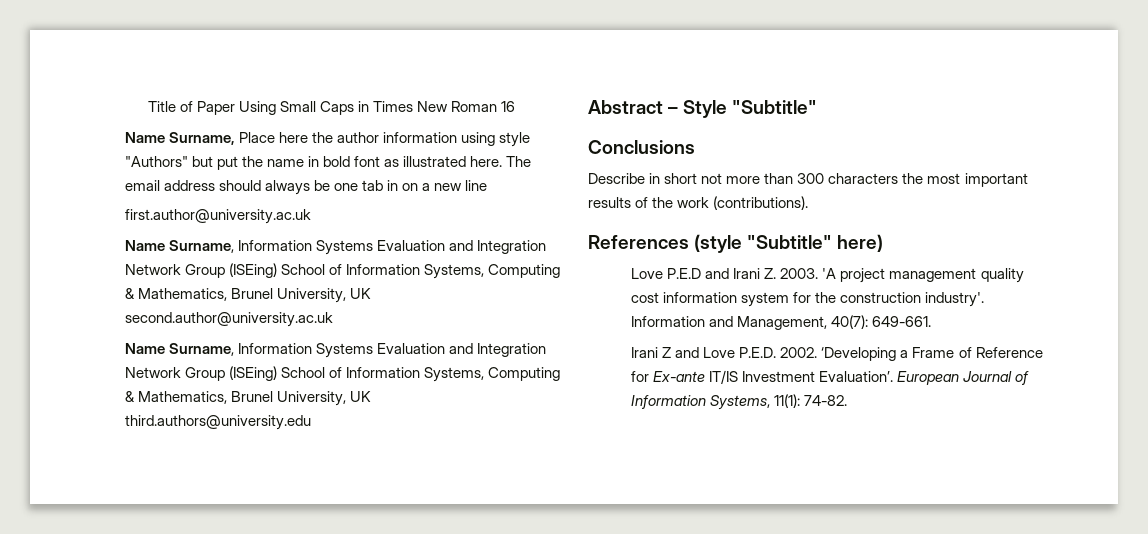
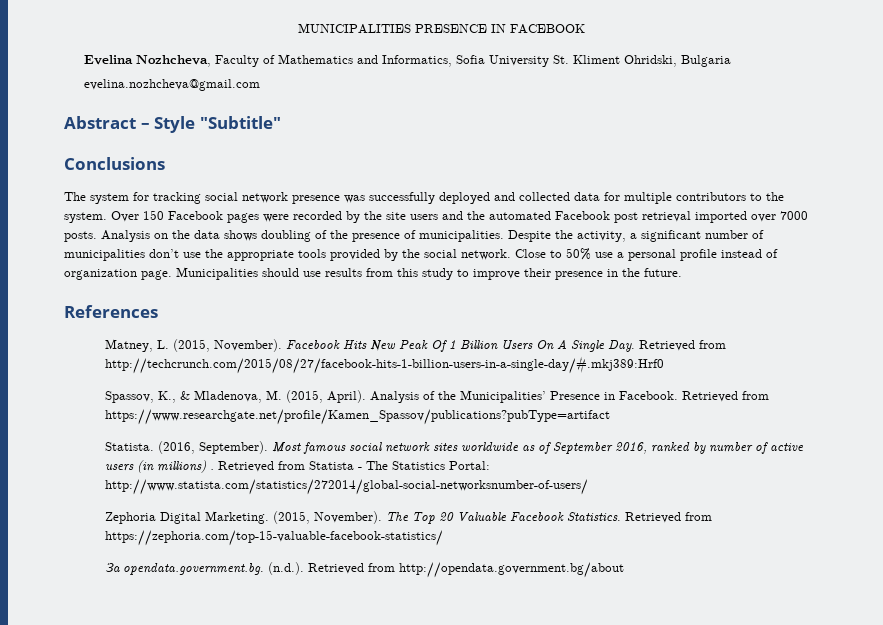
[147,101,516,115] [124,132,530,147] [124,156,532,170] [124,180,488,195] [124,209,311,224] [124,240,546,255] [124,263,560,279] [124,288,371,303] [124,312,333,327] [124,343,546,358] [124,366,560,382] [124,391,371,406] [124,415,311,430] Title of Paper Using Small Caps in Times New Roman 16 // Name Surname, Place here the author information using style "Authors" but put the name in bold font as illustrated here. The email address should always be one tab in on a new line // first.author@university.ac.uk // Name Surname, Information Systems Evaluation and Integration Network Group (ISEing) School of Information Systems, Computing & Mathematics, Brunel University, UK second.author@university.ac.uk // Name Surname, Information Systems Evaluation and Integration Network Group (ISEing) School of Information Systems, Computing & Mathematics, Brunel University, UK third.authors@university.edu -> [298,23,585,34] [84,54,732,67] [84,79,261,91] MUNICIPALITIES PRESENCE IN FACEBOOK // Evelina Nozhcheva, Faculty of Mathematics and Informatics, Sofia University St. Kliment Ohridski, Bulgaria // evelina.nozhcheva@gmail.com
[588,173,1028,187] [588,196,809,210] [588,234,884,253] [631,268,1024,283] [631,292,985,307] [631,315,932,330] [631,347,1043,361] [631,370,1030,385] [631,394,848,410] Describe in short not more than 300 characters the most important results of the work (contributions). // References (style "Subtitle" here) // Love P.E.D and Irani Z. 2003. 'A project management quality cost information system for the construction industry'. Information and Management, 40(7): 649-661. // Irani Z and Love P.E.D. 2002. ‘Developing a Frame of Reference for Ex-ante IT/IS Investment Evaluation’. European Journal of Information Systems, 11(1): 74-82. -> [64,192,784,204] [64,210,808,223] [64,230,764,242] [64,248,778,261] [64,267,682,280] [64,305,158,318] [104,339,726,352] [104,356,664,374] [104,390,769,403] [104,409,610,425] [104,441,804,454] [104,460,490,473] [104,479,588,495] [104,511,712,524] [104,530,443,546] [104,562,624,578] The system for tracking social network presence was successfully deployed and collected data for multiple contributors to the system. Over 150 Facebook pages were recorded by the site users and the automated Facebook post retrieval imported over 7000 posts. Analysis on the data shows doubling of the presence of municipalities. Despite the activity, a significant number of municipalities don’t use the appropriate tools provided by the social network. Close to 50% use a personal profile instead of organization page. Municipalities should use results from this study to improve their presence in the future. // References // Matney, L. (2015, November). Facebook Hits New Peak Of 1 Billion Users On A Single Day. Retrieved from http://techcrunch.com/2015/08/27/facebook-hits-1-billion-users-in-a-single-day/#.mkj389:Hrf0 // Spassov, K., & Mladenova, M. (2015, April). Analysis of the Municipalities’ Presence in Facebook. Retrieved from https://www.researchgate.net/profile/Kamen_Spassov/publications?pubType=artifact // Statista. (2016, September). Most famous social network sites worldwide as of September 2016, ranked by number of active users (in millions) . Retrieved from Statista - The Statistics Portal: http://www.statista.com/statistics/272014/global-social-networksnumber-of-users/ // Zephoria Digital Marketing. (2015, November). The Top 20 Valuable Facebook Statistics. Retrieved from https://zephoria.com/top-15-valuable-facebook-statistics/ // За opendata.government.bg. (n.d.). Retrieved from http://opendata.government.bg/about

